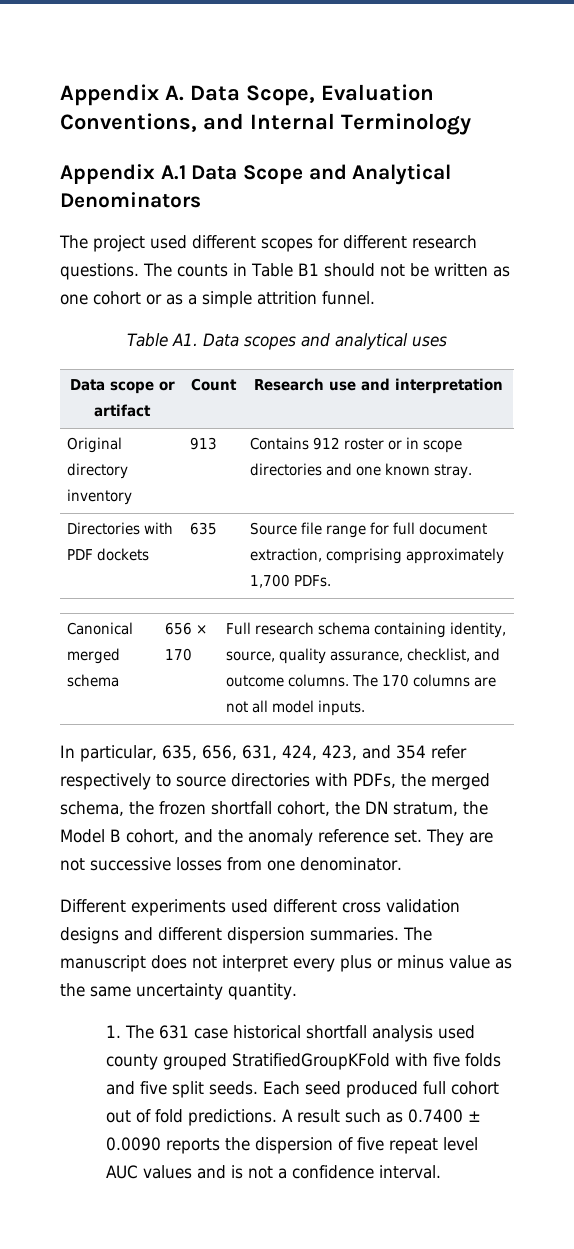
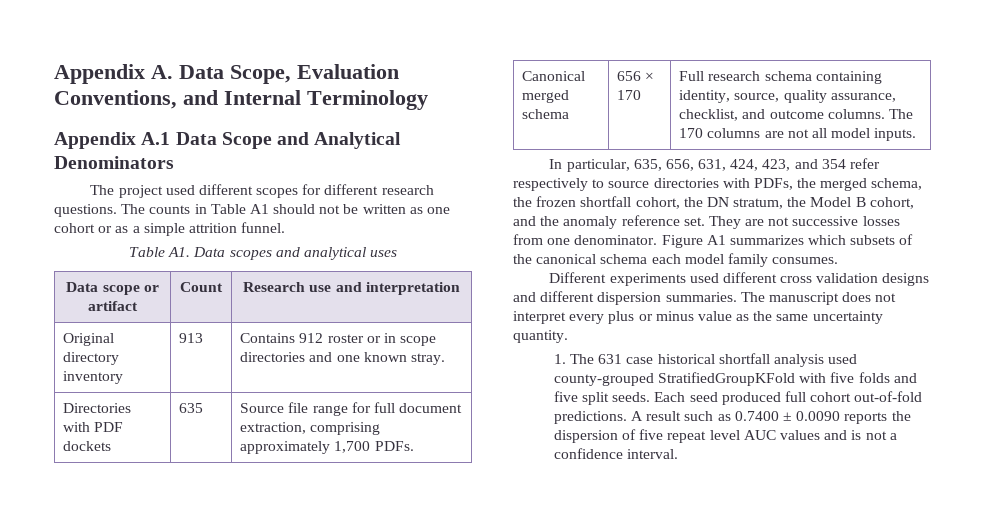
[297,263,319,276] B1 -> [249,204,269,214] A1
(402, 864) none -> [661,234,914,248] [513,253,839,267] Figure A1 summarizes which subsets of the canonical schema each model family consumes.
[105,1053,227,1070] county grouped -> [553,373,654,386] county-grouped
[105,1109,183,1123] out of fold -> [854,391,923,402] out-of-fold

